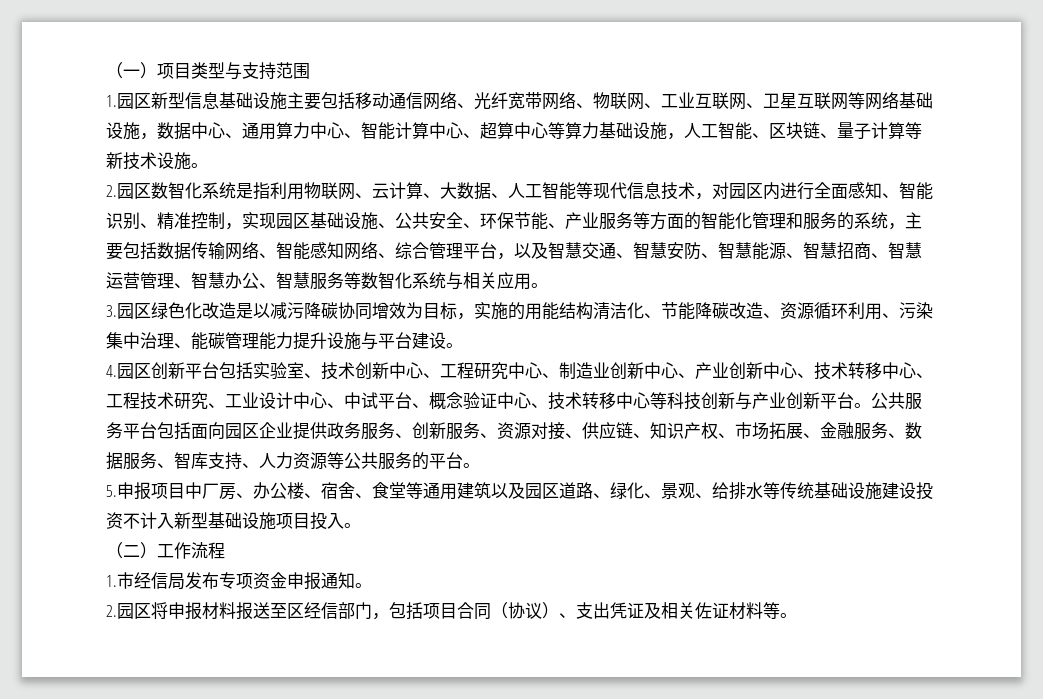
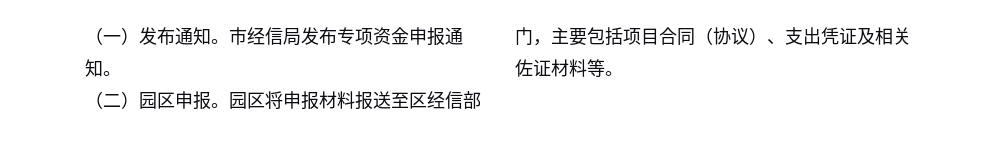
[157,62,310,80] [106,92,933,110] [106,122,922,140] [106,152,208,170] [106,182,933,200] [106,212,922,230] [106,242,922,260] [106,272,548,290] [106,302,933,320] [106,332,463,350] [106,362,933,380] [106,392,922,410] [106,422,922,440] [106,452,480,470] [106,482,933,500] [106,512,361,530] [106,542,225,559] [106,575,117,587] 项目类型与支持范围 // 1.园区新型信息基础设施主要包括移动通信网络、光纤宽带网络、物联网、工业互联网、卫星互联网等网络基础设施，数据中心、通用算力中心、智能计算中心、超算中心等算力基础设施，人工智能、区块链、量子计算等新技术设施。 // 2.园区数智化系统是指利用物联网、云计算、大数据、人工智能等现代信息技术，对园区内进行全面感知、智能识别、精准控制，实现园区基础设施、公共安全、环保节能、产业服务等方面的智能化管理和服务的系统，主要包括数据传输网络、智能感知网络、综合管理平台，以及智慧交通、智慧安防、智慧能源、智慧招商、智慧运营管理、智慧办公、智慧服务等数智化系统与相关应用。 // 3.园区绿色化改造是以减污降碳协同增效为目标，实施的用能结构清洁化、节能降碳改造、资源循环利用、污染集中治理、能碳管理能力提升设施与平台建设。 // 4.园区创新平台包括实验室、技术创新中心、工程研究中心、制造业创新中心、产业创新中心、技术转移中心、工程技术研究、工业设计中心、中试平台、概念验证中心、技术转移中心等科技创新与产业创新平台。公共服务平台包括面向园区企业提供政务服务、创新服务、资源对接、供应链、知识产权、市场拓展、金融服务、数据服务、智库支持、人力资源等公共服务的平台。 // 5.申报项目中厂房、办公楼、宿舍、食堂等通用建筑以及园区道路、绿化、景观、给排水等传统基础设施建设投资不计入新型基础设施项目投入。 // （二）工作流程 // 1. -> [139,27,229,45] 发布通知。
[106,605,117,617] 2. -> [85,91,229,110] （二）园区申报。
(389, 616) none -> [551,27,587,46] 主要

